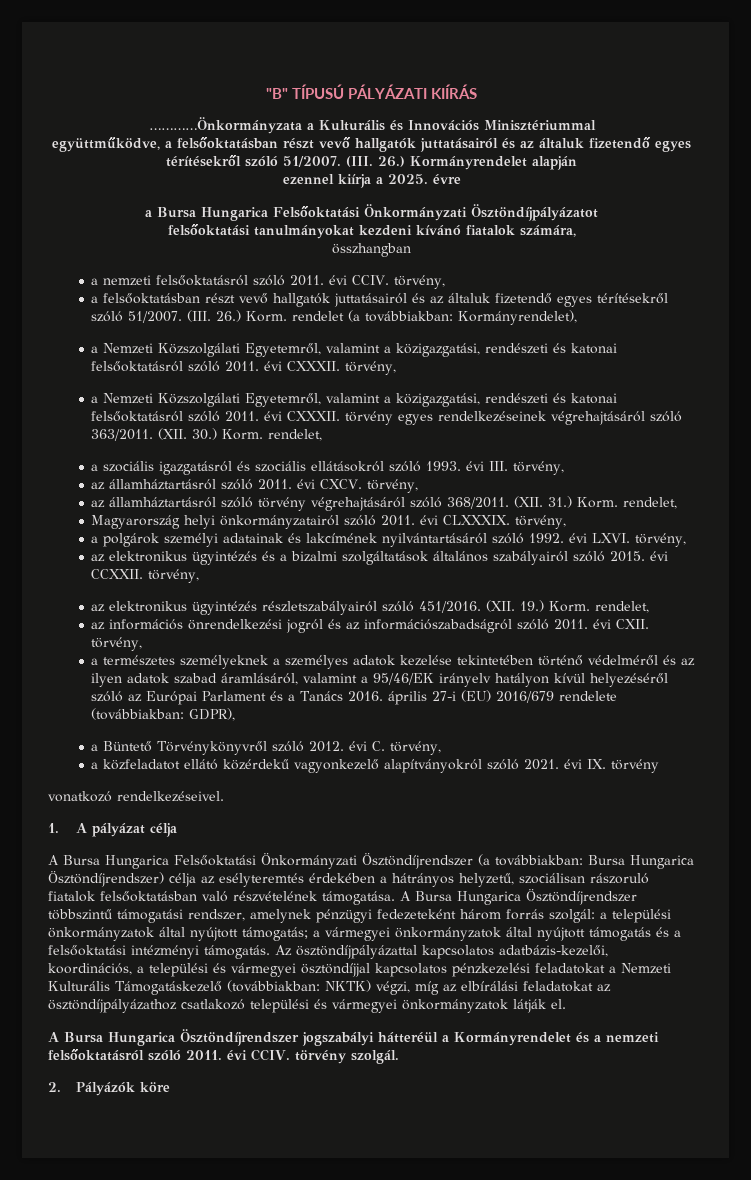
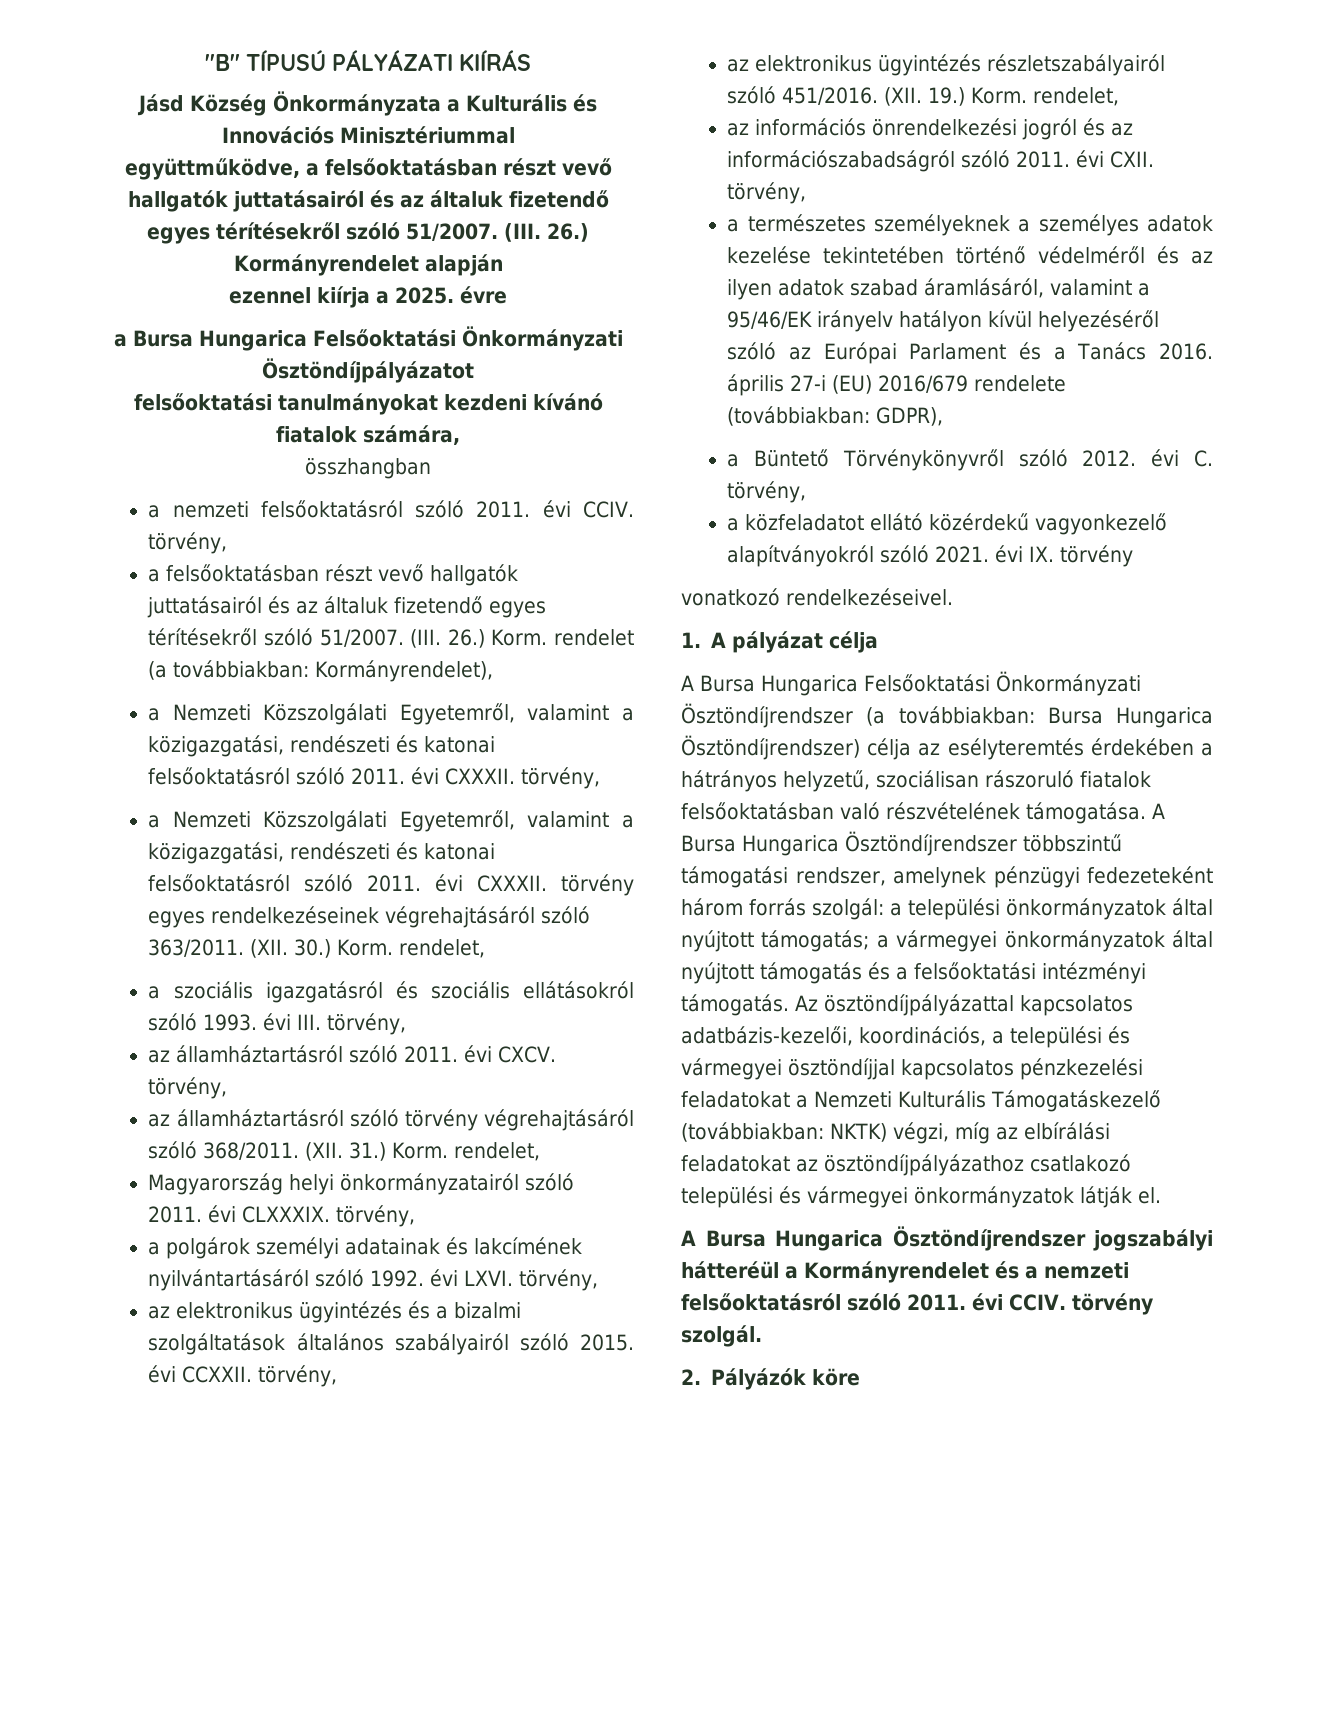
[148,117,302,134] …………Önkormányzata -> [137,91,441,116] Jásd Község Önkormányzata

